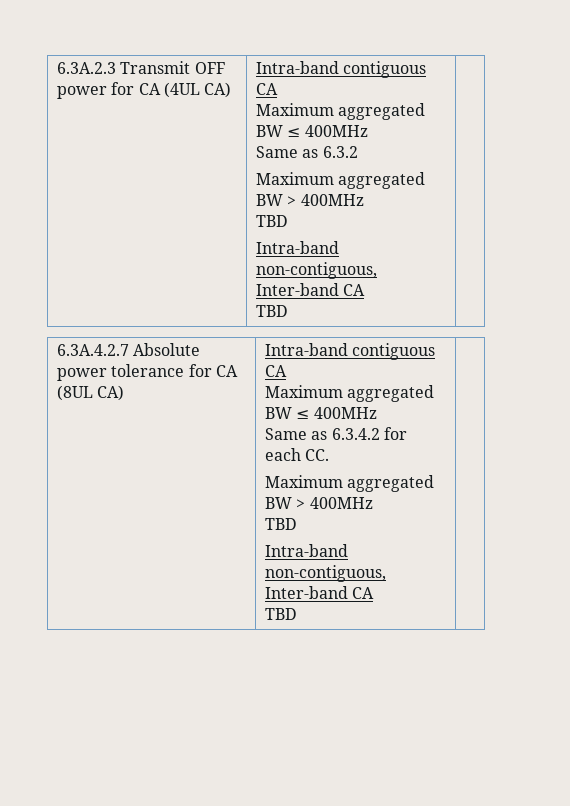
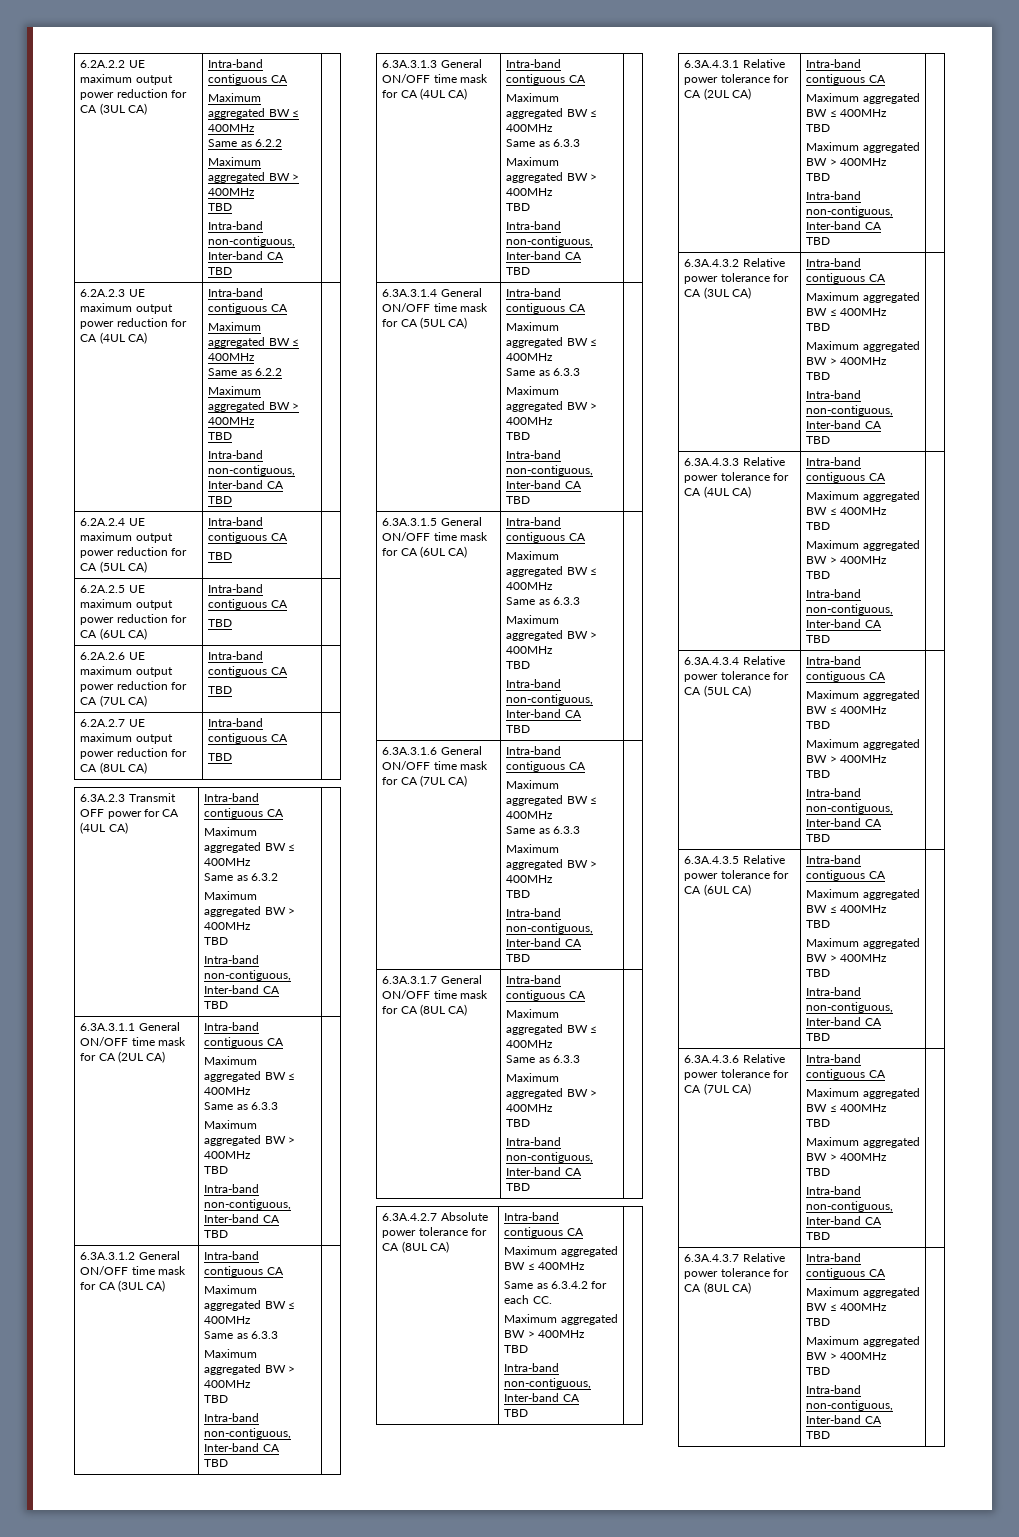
(57, 68) none -> [80,60,145,68] [80,74,173,85] [80,89,187,100] [80,103,147,115] [208,59,264,68] [208,74,288,85] [208,93,262,102] [208,108,299,119] [208,124,256,132] [208,139,282,147] [208,157,262,166] [208,172,299,183] [208,188,256,196] [208,203,233,211] [208,221,264,230] [208,236,296,247] [208,251,284,260] [208,267,233,275] [80,289,145,297] [80,303,173,314] [80,318,187,329] [80,332,147,344] [208,288,264,297] [208,303,288,314] [208,322,262,331] [208,337,299,348] [208,353,256,361] [208,368,282,376] [208,386,262,395] [208,401,299,412] [208,417,256,425] [208,432,233,440] [208,450,264,459] [208,465,296,476] [208,480,284,489] [208,496,233,504] [80,518,145,526] [80,532,173,543] [80,547,187,558] [80,561,147,573] [208,517,264,526] [208,532,288,543] [208,552,233,560] [80,585,145,593] [80,599,173,610] [80,614,187,625] [80,628,147,640] [208,584,264,593] [208,599,288,610] [208,619,233,627] [80,652,145,660] [80,666,173,677] [80,681,187,692] [80,695,147,707] [208,651,264,660] [208,666,288,677] [208,686,233,694] [80,719,145,727] [80,733,173,744] [80,748,187,759] [80,762,147,774] [208,718,264,727] [208,733,288,744] [208,753,233,761] 6.2A.2.2 UE maximum output power reduction for CA (3UL CA) | Intra-band contiguous CA // Maximum aggregated BW ≤ 400MHz // Same as 6.2.2 // Maximum aggregated BW > 400MHz // TBD // Intra-band non-contiguous, Inter-band CA // TBD | // 6.2A.2.3 UE maximum output power reduction for CA (4UL CA) | Intra-band contiguous CA // Maximum aggregated BW ≤ 400MHz // Same as 6.2.2 // Maximum aggregated BW > 400MHz // TBD // Intra-band non-contiguous, Inter-band CA // TBD | // 6.2A.2.4 UE maximum output power reduction for CA (5UL CA) | Intra-band contiguous CA // TBD | // 6.2A.2.5 UE maximum output power reduction for CA (6UL CA) | Intra-band contiguous CA // TBD | // 6.2A.2.6 UE maximum output power reduction for CA (7UL CA) | Intra-band contiguous CA // TBD | // 6.2A.2.7 UE maximum output power reduction for CA (8UL CA) | Intra-band contiguous CA // TBD | //
(289, 311) none -> [80,1022,180,1031] [80,1037,186,1046] [80,1051,166,1063] [204,1022,260,1031] [204,1037,284,1048] [204,1056,258,1065] [204,1071,295,1082] [204,1087,252,1095] [204,1102,278,1110] [204,1120,258,1129] [204,1135,295,1146] [204,1151,252,1159] [204,1166,229,1174] [204,1184,260,1193] [204,1199,292,1210] [204,1214,280,1223] [204,1230,229,1238] [80,1251,180,1260] [80,1266,186,1275] [80,1280,166,1292] [204,1251,260,1260] [204,1266,284,1277] [204,1285,258,1294] [204,1300,295,1311] [204,1316,252,1324] [204,1331,278,1339] [204,1349,258,1358] [204,1364,295,1375] [204,1380,252,1388] [204,1395,229,1403] [204,1413,260,1422] [204,1428,292,1439] [204,1443,280,1452] [204,1459,229,1467] [382,59,482,68] [382,74,488,83] [382,88,468,100] [506,59,562,68] [506,74,586,85] [506,93,560,102] [506,108,597,119] [506,124,554,132] [506,139,580,147] [506,157,560,166] [506,172,597,183] [506,188,554,196] [506,203,531,211] [506,221,562,230] [506,236,594,247] [506,251,582,260] [506,267,531,275] [382,288,482,297] [382,303,488,312] [382,317,468,329] [506,288,562,297] [506,303,586,314] [506,322,560,331] [506,337,597,348] [506,353,554,361] [506,368,580,376] [506,386,560,395] [506,401,597,412] [506,417,554,425] [506,432,531,440] [506,450,562,459] [506,465,594,476] [506,480,582,489] [506,496,531,504] [382,517,482,526] [382,532,488,541] [382,546,468,558] [506,517,562,526] [506,532,586,543] [506,551,560,560] [506,566,597,577] [506,582,554,590] [506,597,580,605] [506,615,560,624] [506,630,597,641] [506,646,554,654] [506,661,531,669] [506,679,562,688] [506,694,594,705] [506,709,582,718] [506,725,531,733] [382,746,482,755] [382,761,488,770] [382,775,468,787] [506,746,562,755] [506,761,586,772] [506,780,560,789] [506,795,597,806] [506,811,554,819] [506,826,580,834] [506,844,560,853] [506,859,597,870] [506,875,554,883] [506,890,531,898] [506,908,562,917] [506,923,594,934] [506,938,582,947] [506,954,531,962] [382,975,482,984] [382,990,488,999] [382,1004,468,1016] [506,975,562,984] [506,990,586,1001] [506,1009,560,1018] [506,1024,597,1035] [506,1040,554,1048] [506,1055,580,1063] [506,1073,560,1082] [506,1088,597,1099] [506,1104,554,1112] [506,1119,531,1127] [506,1137,562,1146] [506,1152,594,1163] [506,1167,582,1176] [506,1183,531,1191] // 6.3A.3.1.1 General ON/OFF time mask for CA (2UL CA) | Intra-band contiguous CA // Maximum aggregated BW ≤ 400MHz // Same as 6.3.3 // Maximum aggregated BW > 400MHz // TBD // Intra-band non-contiguous, Inter-band CA // TBD | // 6.3A.3.1.2 General ON/OFF time mask for CA (3UL CA) | Intra-band contiguous CA // Maximum aggregated BW ≤ 400MHz // Same as 6.3.3 // Maximum aggregated BW > 400MHz // TBD // Intra-band non-contiguous, Inter-band CA // TBD | // 6.3A.3.1.3 General ON/OFF time mask for CA (4UL CA) | Intra-band contiguous CA // Maximum aggregated BW ≤ 400MHz // Same as 6.3.3 // Maximum aggregated BW > 400MHz // TBD // Intra-band non-contiguous, Inter-band CA // TBD | // 6.3A.3.1.4 General ON/OFF time mask for CA (5UL CA) | Intra-band contiguous CA // Maximum aggregated BW ≤ 400MHz // Same as 6.3.3 // Maximum aggregated BW > 400MHz // TBD // Intra-band non-contiguous, Inter-band CA // TBD | // 6.3A.3.1.5 General ON/OFF time mask for CA (6UL CA) | Intra-band contiguous CA // Maximum aggregated BW ≤ 400MHz // Same as 6.3.3 // Maximum aggregated BW > 400MHz // TBD // Intra-band non-contiguous, Inter-band CA // TBD | // 6.3A.3.1.6 General ON/OFF time mask for CA (7UL CA) | Intra-band contiguous CA // Maximum aggregated BW ≤ 400MHz // Same as 6.3.3 // Maximum aggregated BW > 400MHz // TBD // Intra-band non-contiguous, Inter-band CA // TBD | // 6.3A.3.1.7 General ON/OFF time mask for CA (8UL CA) | Intra-band contiguous CA // Maximum aggregated BW ≤ 400MHz // Same as 6.3.3 // Maximum aggregated BW > 400MHz // TBD // Intra-band non-contiguous, Inter-band CA // TBD |
(298, 614) none -> [684,59,785,68] [684,74,789,85] [684,88,751,100] [806,59,862,68] [806,74,886,85] [806,93,920,104] [806,109,887,117] [806,124,831,132] [806,142,920,153] [806,158,887,166] [806,173,831,181] [806,191,862,200] [806,206,894,217] [806,221,882,230] [806,237,831,245] [684,258,785,267] [684,273,789,284] [684,287,751,299] [806,258,862,267] [806,273,886,284] [806,292,920,303] [806,308,887,316] [806,323,831,331] [806,341,920,352] [806,357,887,365] [806,372,831,380] [806,390,862,399] [806,405,894,416] [806,420,882,429] [806,436,831,444] [684,457,785,466] [684,472,789,483] [684,486,751,498] [806,457,862,466] [806,472,886,483] [806,491,920,502] [806,507,887,515] [806,522,831,530] [806,540,920,551] [806,556,887,564] [806,571,831,579] [806,589,862,598] [806,604,894,615] [806,619,882,628] [806,635,831,643] [684,656,785,665] [684,671,789,682] [684,685,751,697] [806,656,862,665] [806,671,886,682] [806,690,920,701] [806,706,887,714] [806,721,831,729] [806,739,920,750] [806,755,887,763] [806,770,831,778] [806,788,862,797] [806,803,894,814] [806,818,882,827] [806,834,831,842] [684,855,785,864] [684,870,789,881] [684,884,751,896] [806,855,862,864] [806,870,886,881] [806,889,920,900] [806,905,887,913] [806,920,831,928] [806,938,920,949] [806,954,887,962] [806,969,831,977] [806,987,862,996] [806,1002,894,1013] [806,1017,882,1026] [806,1033,831,1041] [684,1054,785,1063] [684,1069,789,1080] [684,1083,751,1095] [806,1054,862,1063] [806,1069,886,1080] [806,1088,920,1099] [806,1104,887,1112] [806,1119,831,1127] [806,1137,920,1148] [806,1153,887,1161] [806,1168,831,1176] [806,1186,862,1195] [806,1201,894,1212] [806,1216,882,1225] [806,1232,831,1240] [684,1253,785,1262] [684,1268,789,1279] [684,1282,751,1294] [806,1253,862,1262] [806,1268,886,1279] [806,1287,920,1298] [806,1303,887,1311] [806,1318,831,1326] [806,1336,920,1347] [806,1352,887,1360] [806,1367,831,1375] [806,1385,862,1394] [806,1400,894,1411] [806,1415,882,1424] [806,1431,831,1439] // 6.3A.4.3.1 Relative power tolerance for CA (2UL CA) | Intra-band contiguous CA // Maximum aggregated BW ≤ 400MHz // TBD // Maximum aggregated BW > 400MHz // TBD // Intra-band non-contiguous, Inter-band CA // TBD | // 6.3A.4.3.2 Relative power tolerance for CA (3UL CA) | Intra-band contiguous CA // Maximum aggregated BW ≤ 400MHz // TBD // Maximum aggregated BW > 400MHz // TBD // Intra-band non-contiguous, Inter-band CA // TBD | // 6.3A.4.3.3 Relative power tolerance for CA (4UL CA) | Intra-band contiguous CA // Maximum aggregated BW ≤ 400MHz // TBD // Maximum aggregated BW > 400MHz // TBD // Intra-band non-contiguous, Inter-band CA // TBD | // 6.3A.4.3.4 Relative power tolerance for CA (5UL CA) | Intra-band contiguous CA // Maximum aggregated BW ≤ 400MHz // TBD // Maximum aggregated BW > 400MHz // TBD // Intra-band non-contiguous, Inter-band CA // TBD | // 6.3A.4.3.5 Relative power tolerance for CA (6UL CA) | Intra-band contiguous CA // Maximum aggregated BW ≤ 400MHz // TBD // Maximum aggregated BW > 400MHz // TBD // Intra-band non-contiguous, Inter-band CA // TBD | // 6.3A.4.3.6 Relative power tolerance for CA (7UL CA) | Intra-band contiguous CA // Maximum aggregated BW ≤ 400MHz // TBD // Maximum aggregated BW > 400MHz // TBD // Intra-band non-contiguous, Inter-band CA // TBD | // 6.3A.4.3.7 Relative power tolerance for CA (8UL CA) | Intra-band contiguous CA // Maximum aggregated BW ≤ 400MHz // TBD // Maximum aggregated BW > 400MHz // TBD // Intra-band non-contiguous, Inter-band CA // TBD |

